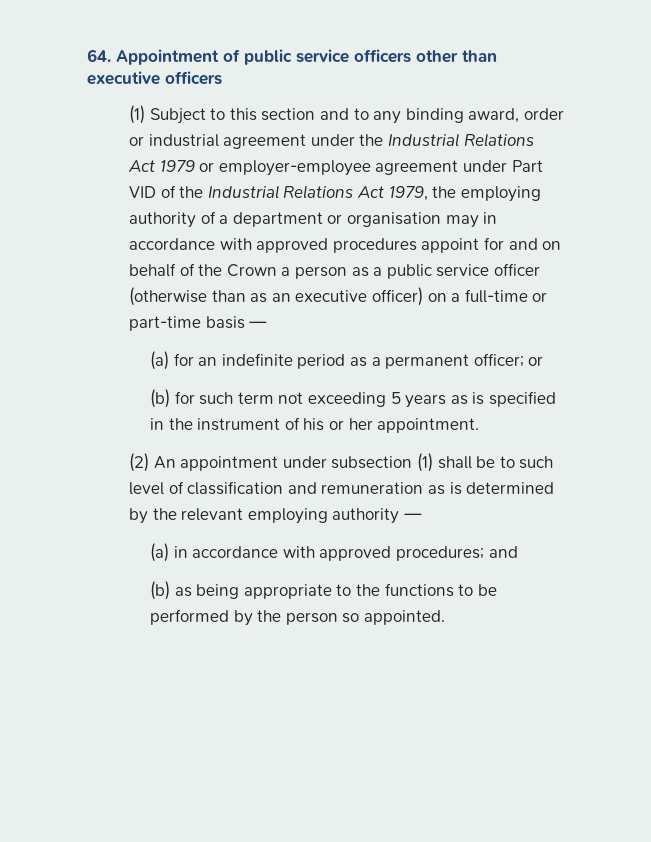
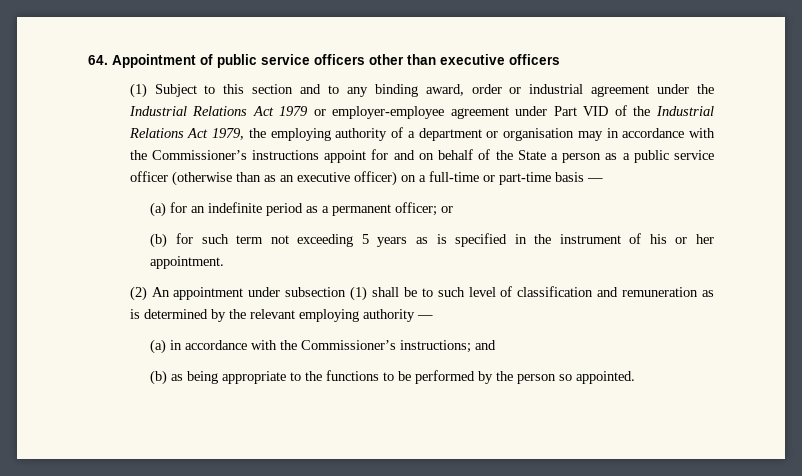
[256,238,417,253] approved procedures -> [129,150,320,160] the Commissioner’s instructions
[226,264,277,277] Crown -> [517,150,546,160] State
[319,546,484,561] approved procedures; -> [280,340,472,353] the Commissioner’s instructions;

